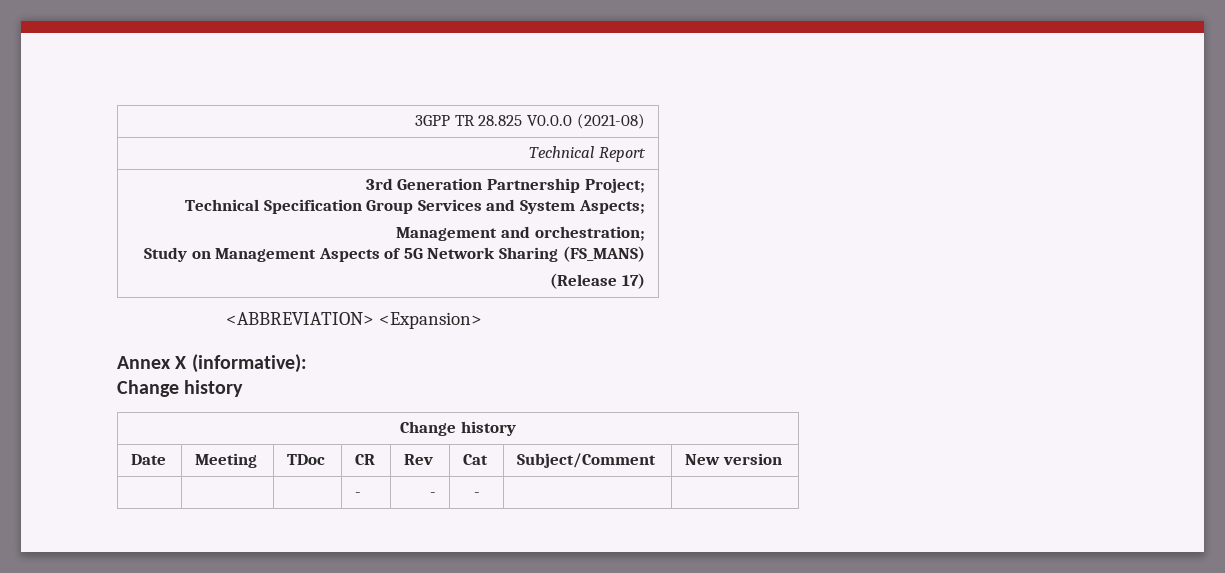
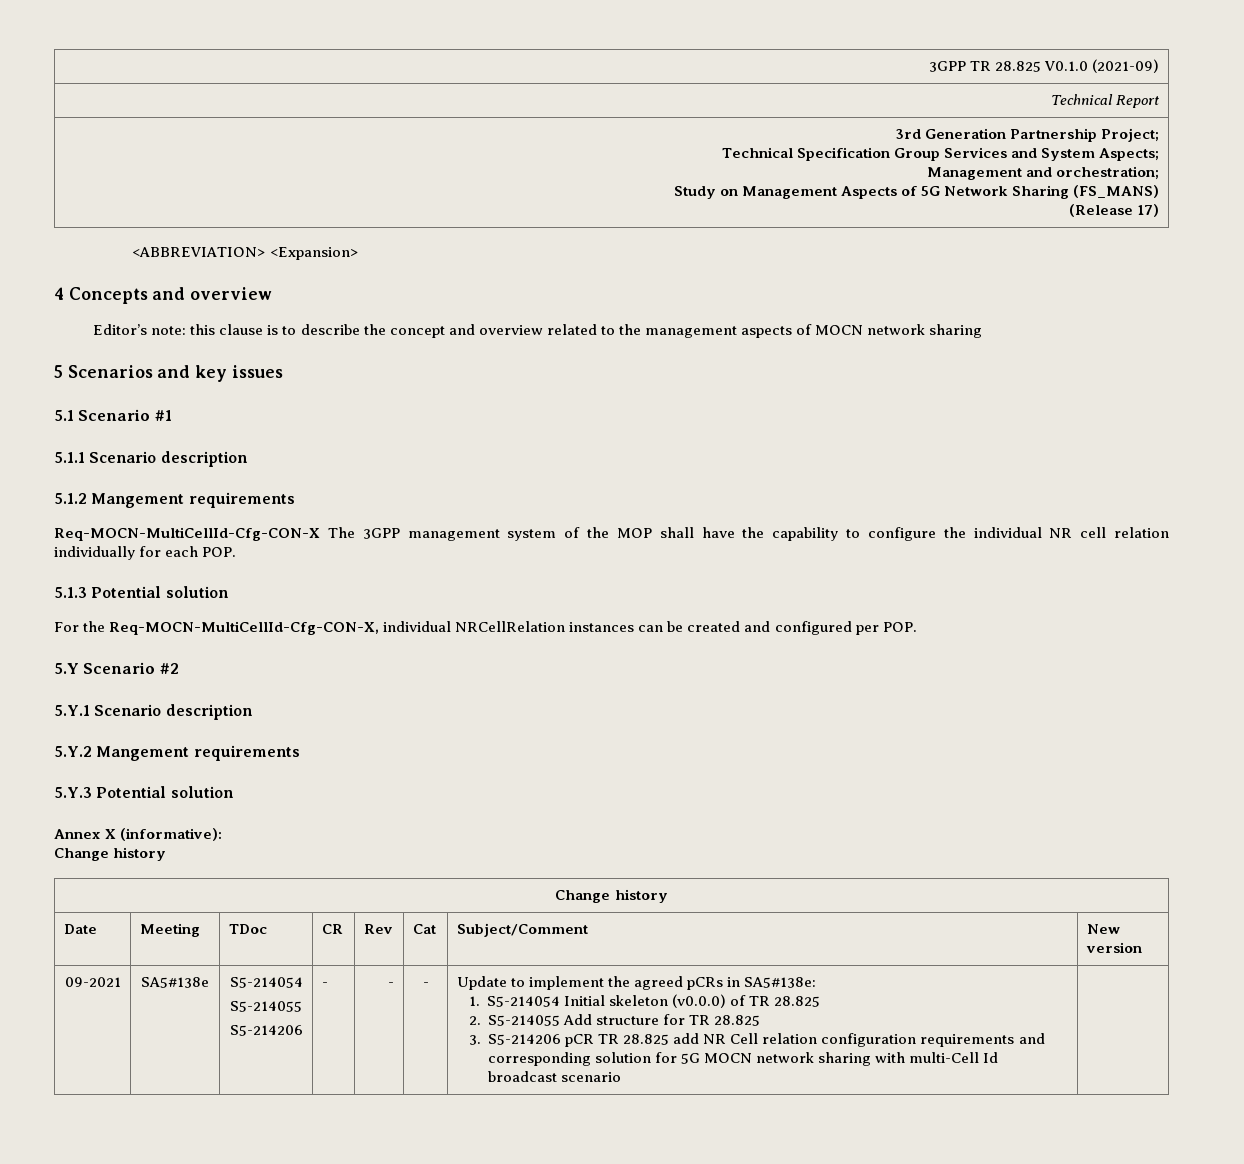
[527,113,645,129] V0.0.0 (2021-08) -> [1044,59,1160,73] V0.1.0 (2021-09)
(482, 320) none -> [54,287,273,304] [93,324,983,338] [54,365,283,382] [54,409,172,421] [54,451,248,467] [54,492,295,508] [54,527,1170,541] [54,546,237,560] [54,586,229,598] [54,621,917,635] [54,662,179,674] [54,704,253,720] [54,745,300,761] [54,786,234,798] // 4 Concepts and overview // Editor’s note: this clause is to describe the concept and overview related to the management aspects of MOCN network sharing // 5 Scenarios and key issues // 5.1 Scenario #1 // 5.1.1 Scenario description // 5.1.2 Mangement requirements // Req-MOCN-MultiCellId-Cfg-CON-X The 3GPP management system of the MOP shall have the capability to configure the individual NR cell relation individually for each POP. // 5.1.3 Potential solution // For the Req-MOCN-MultiCellId-Cfg-CON-X, individual NRCellRelation instances can be created and configured per POP. // 5.Y Scenario #2 // 5.Y.1 Scenario description // 5.Y.2 Mangement requirements // 5.Y.3 Potential solution
[355,492,362,497] [429,492,436,497] [473,492,480,497] | | | - | - | - | -> [64,977,121,987] [141,977,209,988] [229,977,303,988] [230,1001,302,1012] [229,1025,303,1036] [321,982,328,987] [388,982,395,987] [422,982,429,987] [456,976,817,990] [468,994,821,1008] [468,1014,761,1026] [468,1033,1045,1047] [488,1052,999,1066] [488,1071,622,1082] 09-2021 | SA5#138e | S5-214054 // S5-214055 // S5-214206 | - | - | - | Update to implement the agreed pCRs in SA5#138e: // 1. S5-214054 Initial skeleton (v0.0.0) of TR 28.825 // 2. S5-214055 Add structure for TR 28.825 // 3. S5-214206 pCR TR 28.825 add NR Cell relation configuration requirements and corresponding solution for 5G MOCN network sharing with multi-Cell Id broadcast scenario

